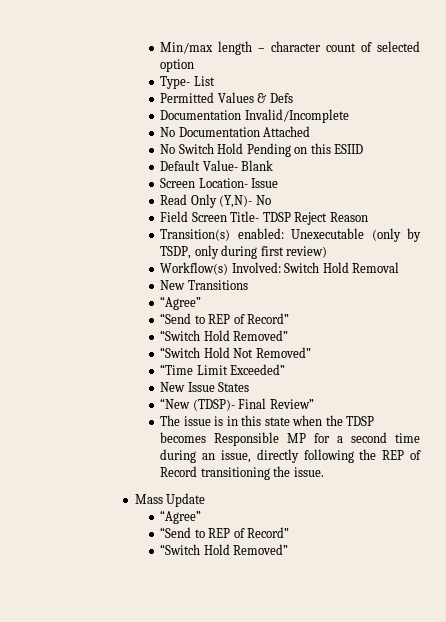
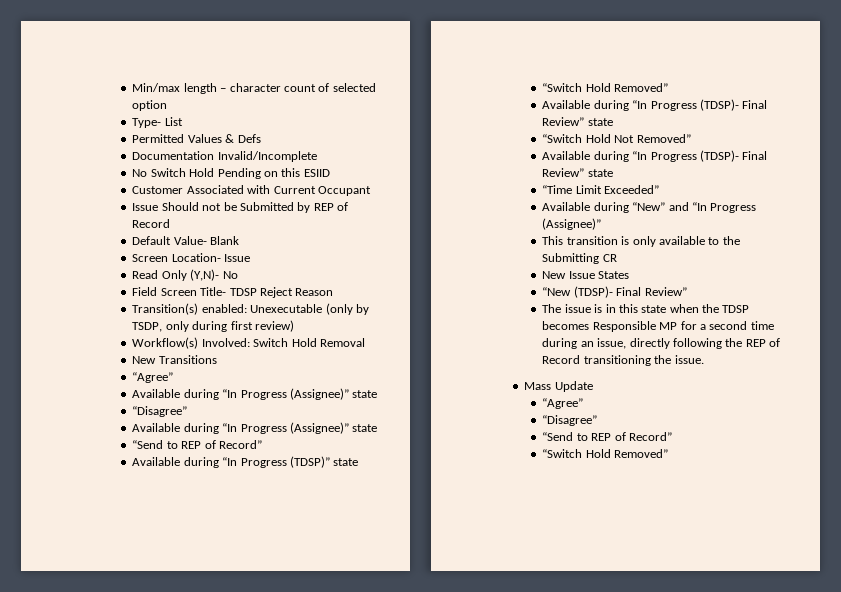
[160,126,311,137] // No Documentation Attached -> (317, 156) none
(364, 149) none -> [132,185,371,196] [132,202,348,213] [132,219,171,228] // Customer Associated with Current Occupant // Issue Should not be Submitted by REP of Record
[160,313,290,324] [160,330,289,341] [160,347,311,358] [160,364,286,375] // “Send to REP of Record” // “Switch Hold Removed” // “Switch Hold Not Removed” // “Time Limit Exceeded” -> [132,388,378,400] [132,406,188,417] [132,422,378,434] [132,440,262,449] [132,456,359,468] [542,83,669,92] [542,99,768,111] [542,117,613,126] [542,134,691,143] [542,150,768,162] [542,168,613,177] [542,185,660,194] [542,202,757,213] [542,218,602,230] [542,236,740,247] [542,253,617,264] // Available during “In Progress (Assignee)” state // “Disagree” // Available during “In Progress (Assignee)” state // “Send to REP of Record” // Available during “In Progress (TDSP)” state // “Switch Hold Removed” // Available during “In Progress (TDSP)- Final Review” state // “Switch Hold Not Removed” // Available during “In Progress (TDSP)- Final Review” state // “Time Limit Exceeded” // Available during “New” and “In Progress (Assignee)” // This transition is only available to the Submitting CR
(202, 517) none -> [542,415,598,426] // “Disagree”

